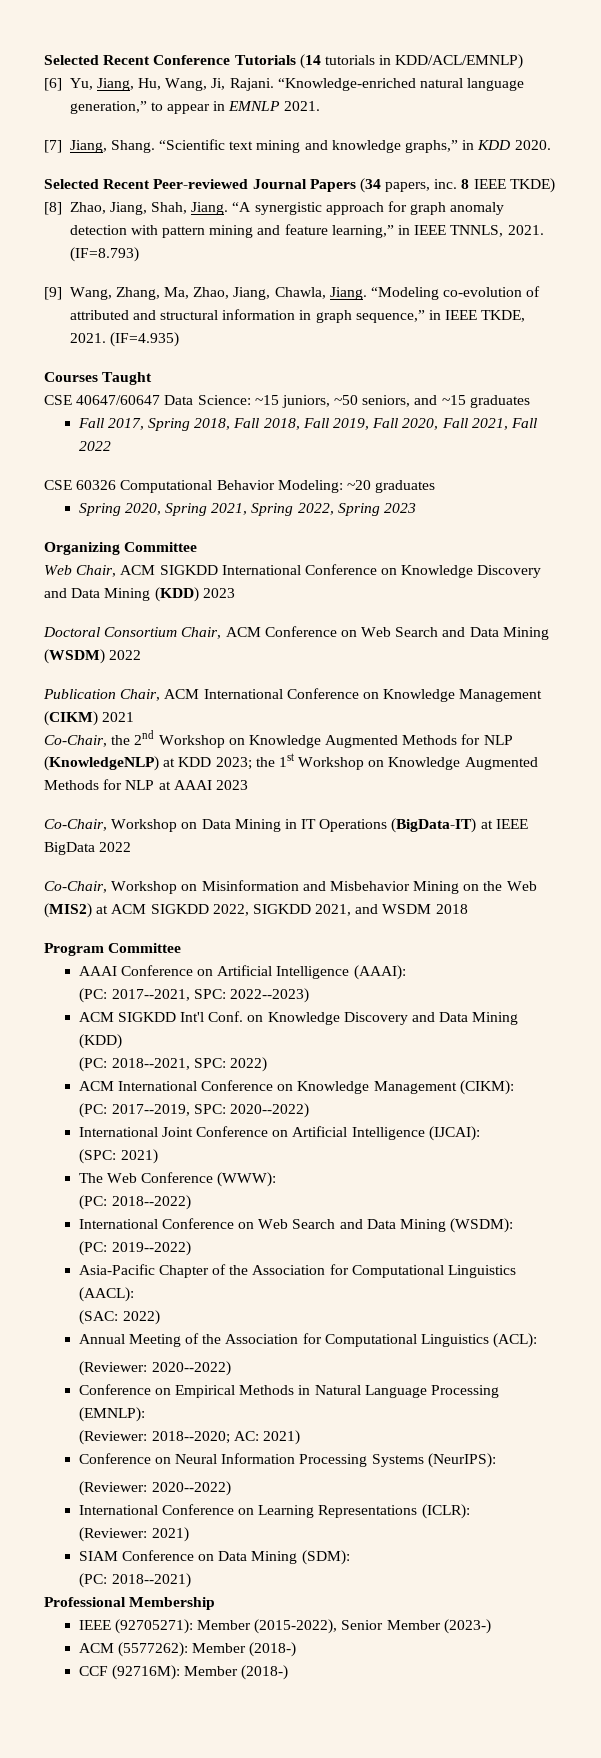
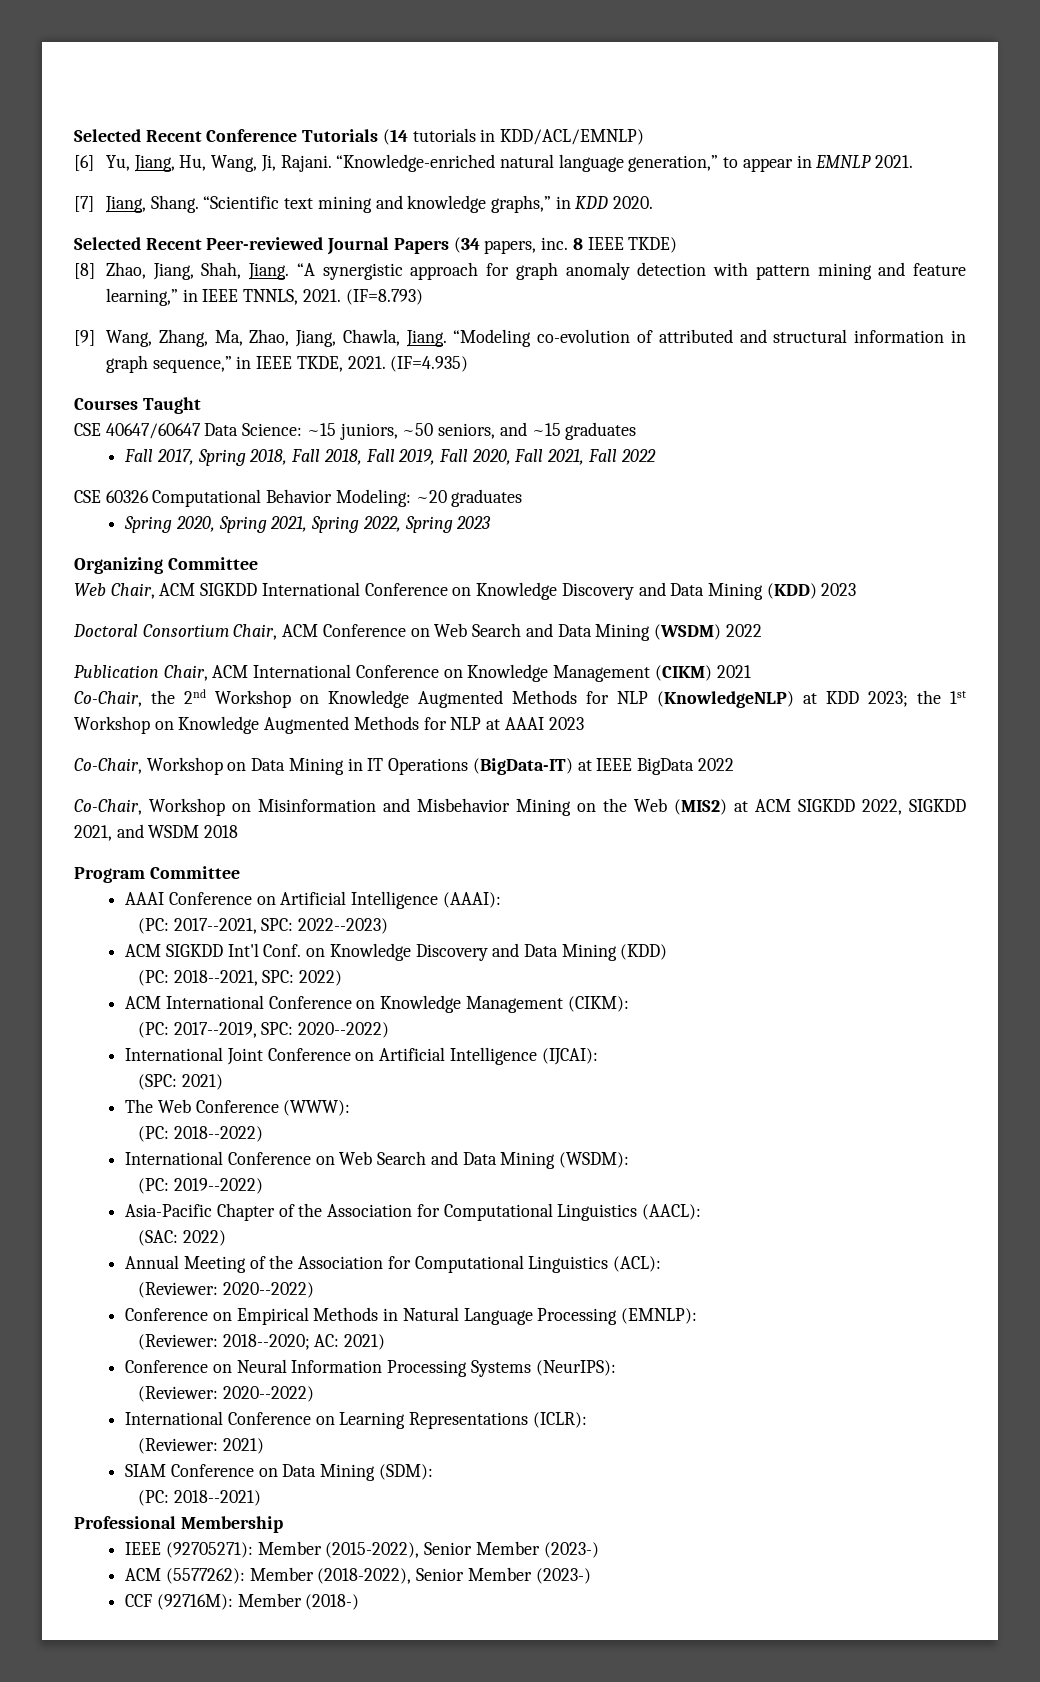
[249,1642,297,1657] (2018-) -> [317,1567,591,1584] (2018-2022), Senior Member (2023-)

